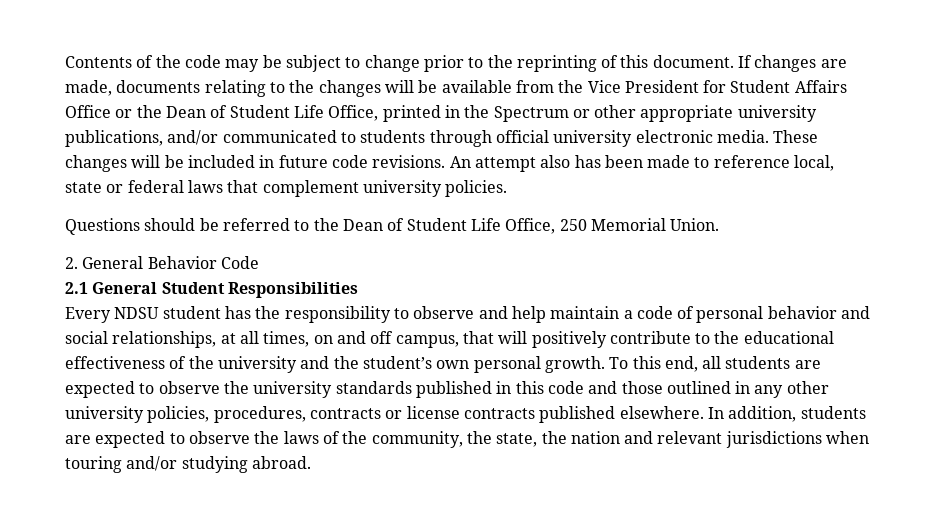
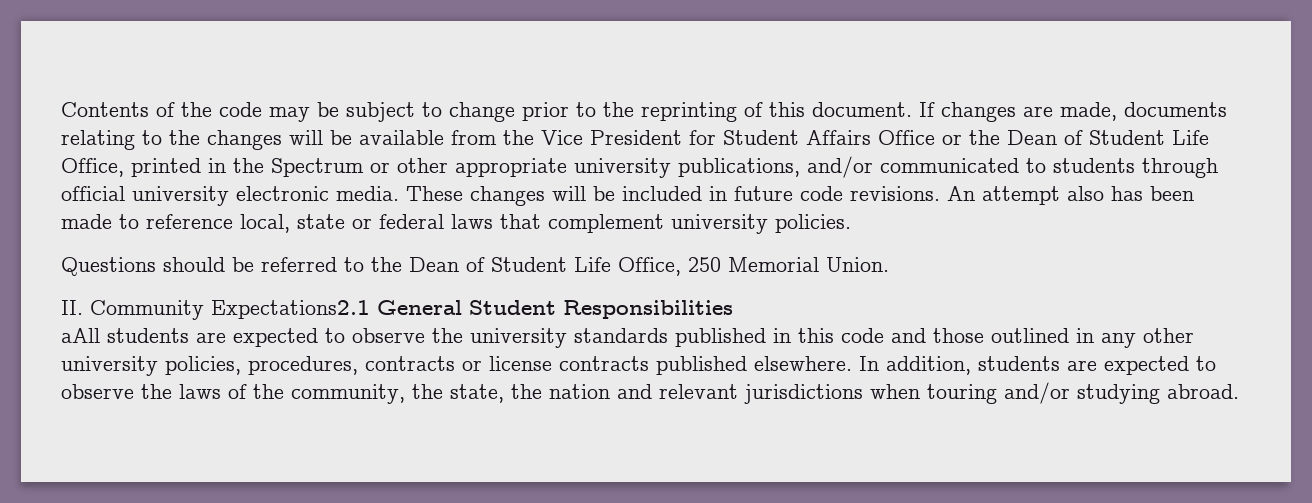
[65,256,259,269] [65,282,358,298] [65,306,871,323] [65,331,834,348] [65,356,722,373] 2. General Behavior Code // 2.1 General Student Responsibilities // Every NDSU student has the responsibility to observe and help maintain a code of personal behavior and social relationships, at all times, on and off campus, that will positively contribute to the educational effectiveness of the university and the student’s own personal growth. To this end, all -> [61,300,733,320] [61,328,100,343] II. Community Expectations2.1 General Student Responsibilities // aAll

